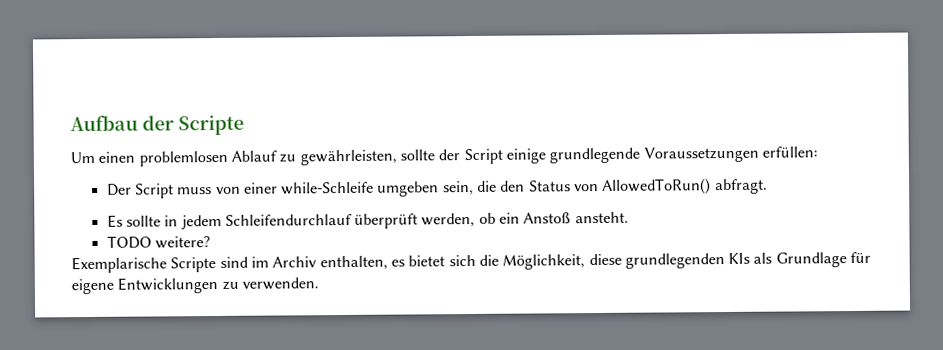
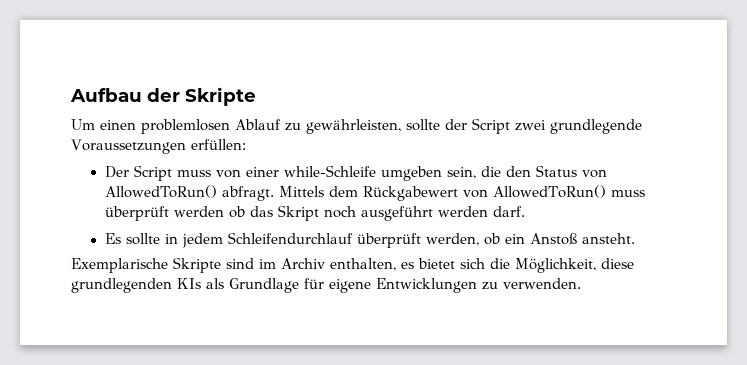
[178,114,244,136] Scripte -> [185,87,256,106] Skripte
[505,148,546,164] einige -> [515,120,546,131] zwei
(768, 186) none -> [279,185,646,201] [104,205,525,221] Mittels dem Rückgabewert von AllowedToRun() muss überprüft werden ob das Skript noch ausgeführt werden darf.
[106,235,210,249] // TODO weitere? -> (635, 238) none
[170,257,217,273] Scripte -> [173,257,221,273] Skripte

